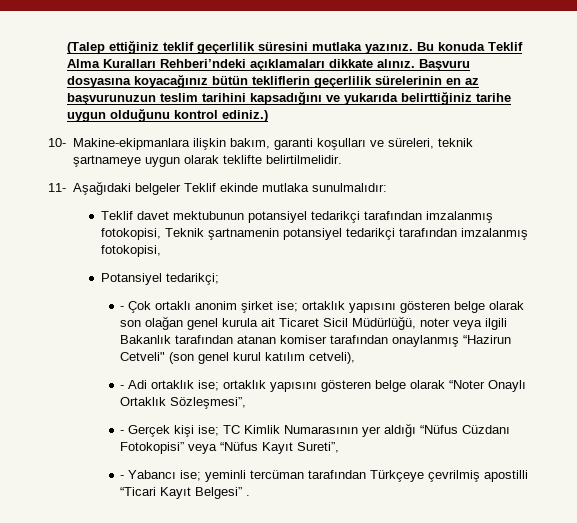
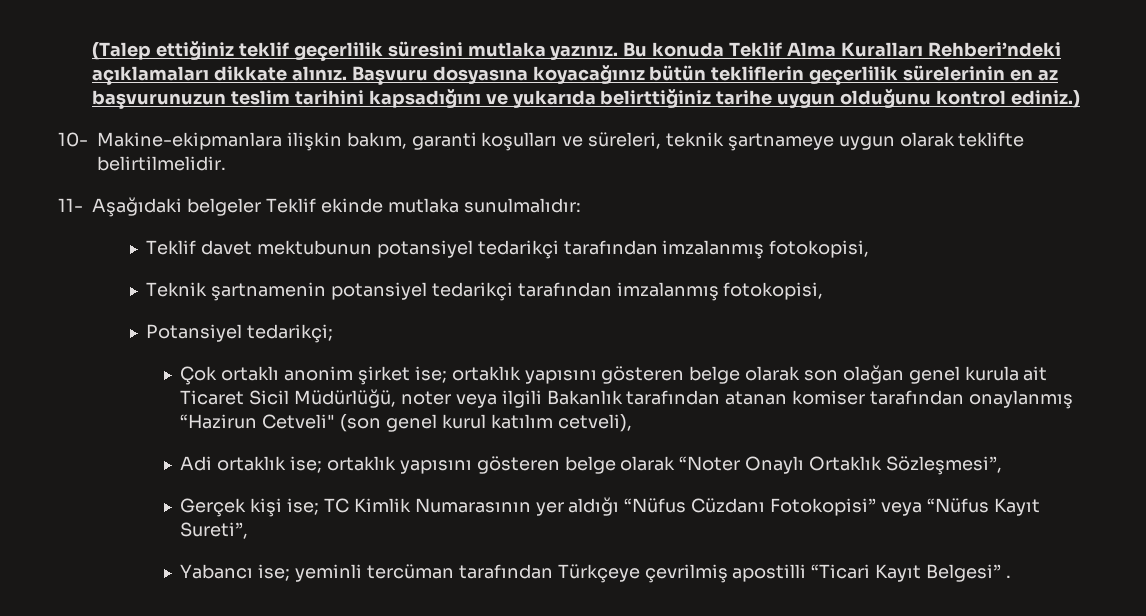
(161, 234) none -> (870, 249) //
[120,306,125,310] - -> (334, 333) none
[120,385,125,389] - -> (632, 423) none
[120,430,125,434] - -> (1002, 465) none
[120,475,125,479] - -> (249, 530) none

